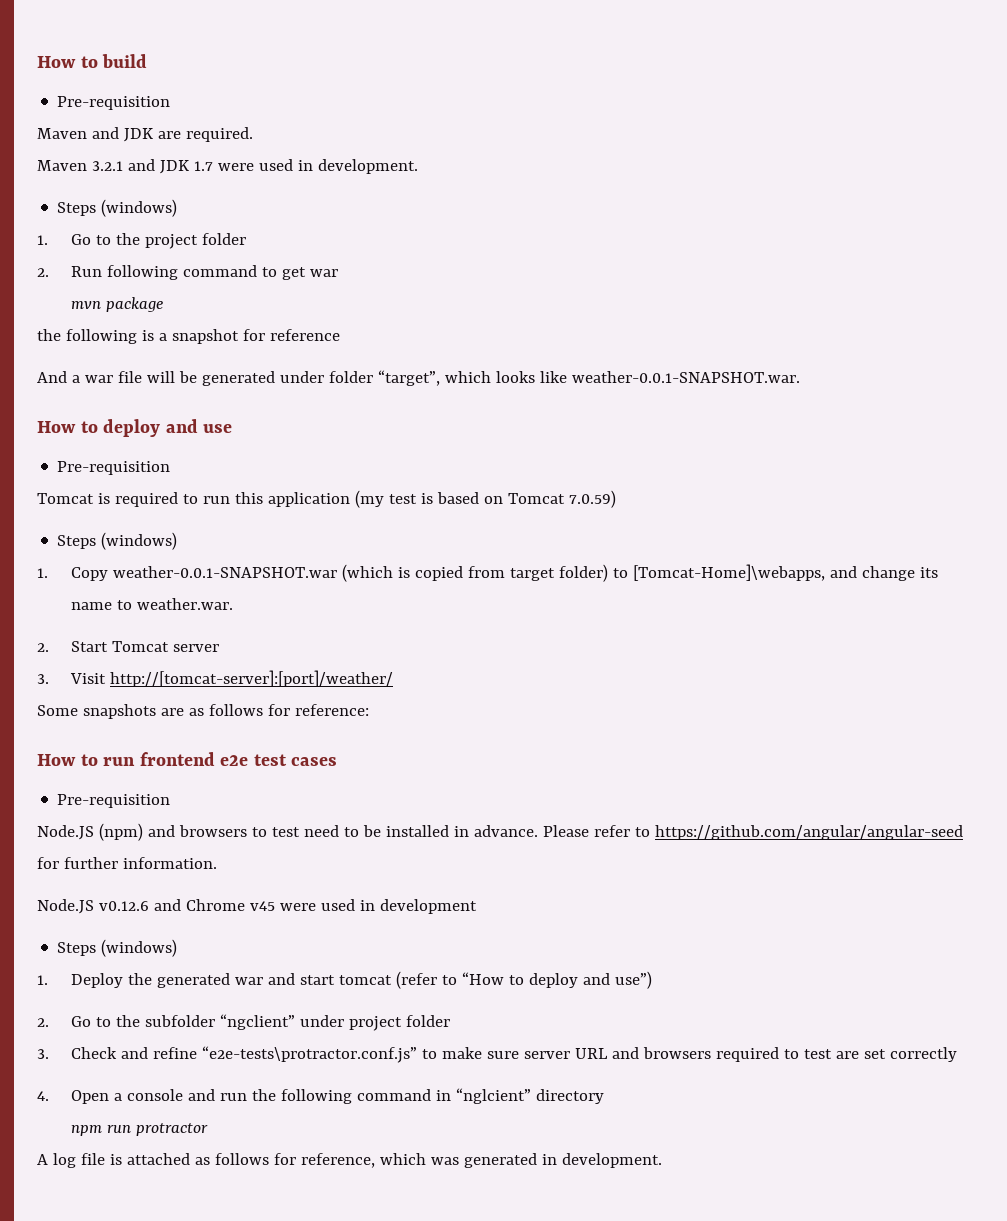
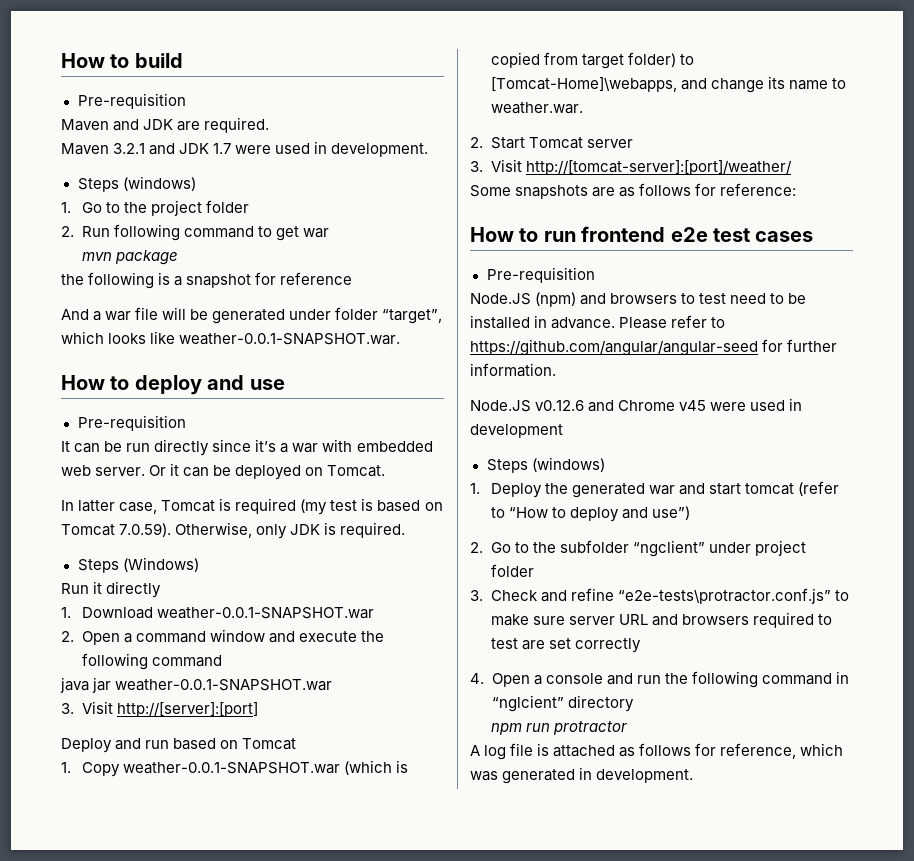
[37,492,350,507] Tomcat is required to run this application -> [61,439,433,456] [61,463,386,480] [61,498,297,514] It can be run directly since it’s a war with embedded web server. Or it can be deployed on Tomcat. // In latter case, Tomcat is required
[568,490,616,508] [57,532,178,550] 7.0.59) // Steps (windows) -> [119,522,406,539] [77,557,199,573] [61,581,162,598] [61,607,374,619] [61,629,384,645] [81,653,222,670] [60,677,333,693] [61,701,258,717] [61,738,297,753] 7.0.59). Otherwise, only JDK is required. // Steps (Windows) // Run it directly // 1. Download weather-0.0.1-SNAPSHOT.war // 2. Open a command window and execute the following command // java jar weather-0.0.1-SNAPSHOT.war // 3. Visit http://[server]:[port] // Deploy and run based on Tomcat

